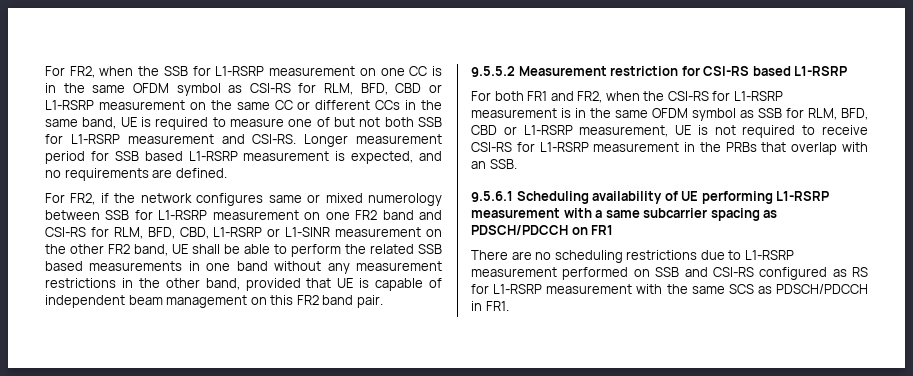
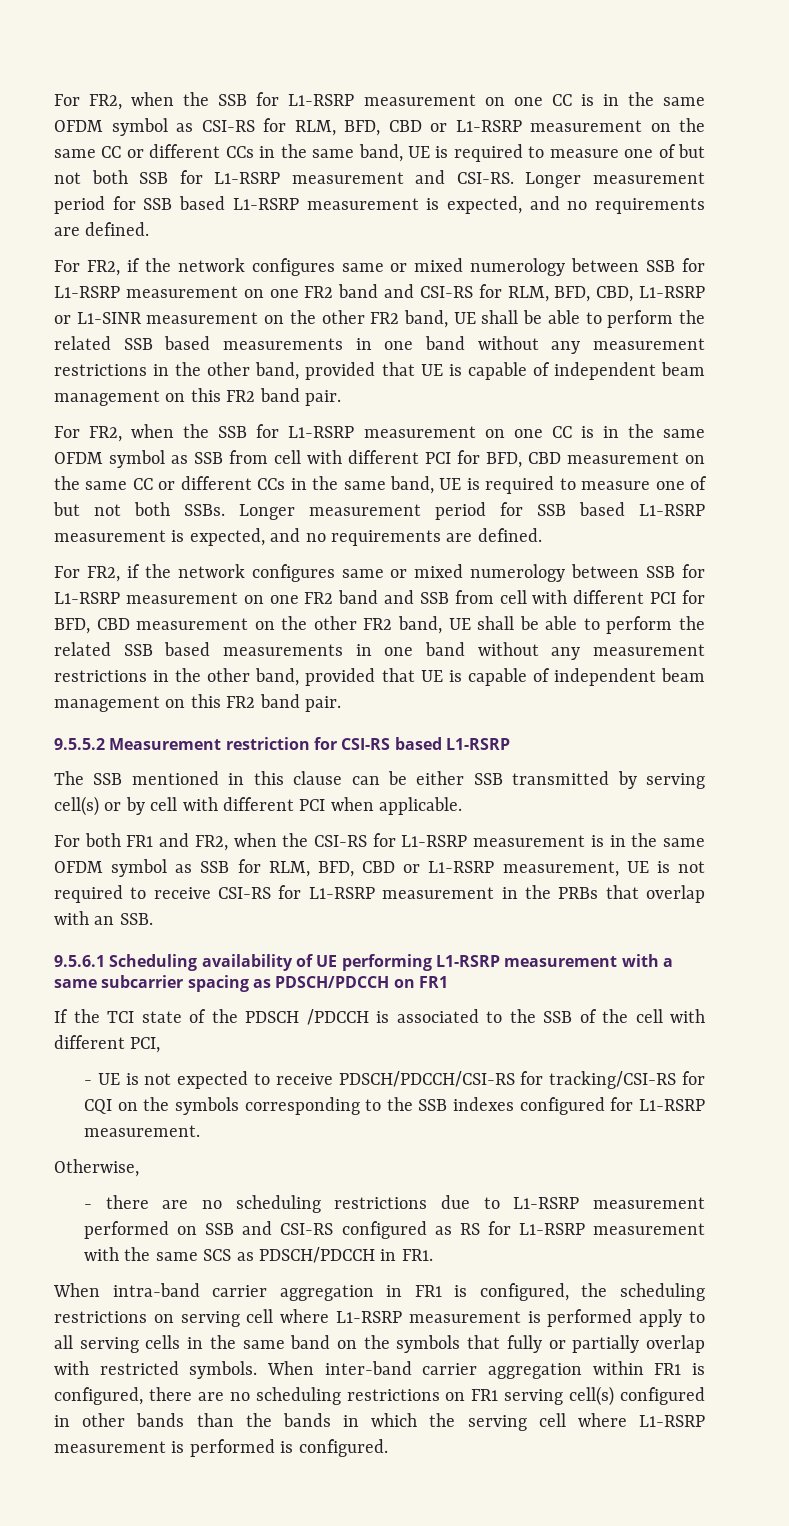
(383, 301) none -> [54,424,705,442] [54,450,705,468] [54,476,707,494] [53,502,705,520] [54,528,542,546] [54,564,705,582] [54,590,705,604] [54,616,705,634] [54,642,706,660] [54,668,705,686] [54,694,341,712] // For FR2, when the SSB for L1-RSRP measurement on one CC is in the same OFDM symbol as SSB from cell with different PCI for BFD, CBD measurement on the same CC or different CCs in the same band, UE is required to measure one of but not both SSBs. Longer measurement period for SSB based L1-RSRP measurement is expected, and no requirements are defined. // For FR2, if the network configures same or mixed numerology between SSB for L1-RSRP measurement on one FR2 band and SSB from cell with different PCI for BFD, CBD measurement on the other FR2 band, UE shall be able to perform the related SSB based measurements in one band without any measurement restrictions in the other band, provided that UE is capable of independent beam management on this FR2 band pair.
(848, 71) none -> [54,771,705,789] [54,796,463,816] // The SSB mentioned in this clause can be either SSB transmitted by serving cell(s) or by cell with different PCI when applicable.
[471,250,508,260] There -> [54,1009,705,1025] [54,1035,161,1053] [84,1071,705,1089] [84,1097,705,1115] [84,1125,201,1137] [54,1159,139,1177] [84,1195,149,1209] If the TCI state of the PDSCH /PDCCH is associated to the SSB of the cell with different PCI, // - UE is not expected to receive PDSCH/PDCCH/CSI-RS for tracking/CSI-RS for CQI on the symbols corresponding to the SSB indexes configured for L1-RSRP measurement. // Otherwise, // - there
(509, 306) none -> [53,1283,705,1301] [54,1309,705,1327] [54,1335,705,1353] [54,1361,705,1379] [54,1386,705,1406] [54,1413,706,1431] [54,1439,388,1457] // When intra-band carrier aggregation in FR1 is configured, the scheduling restrictions on serving cell where L1-RSRP measurement is performed apply to all serving cells in the same band on the symbols that fully or partially overlap with restricted symbols. When inter-band carrier aggregation within FR1 is configured, there are no scheduling restrictions on FR1 serving cell(s) configured in other bands than the bands in which the serving cell where L1-RSRP measurement is performed is configured.

